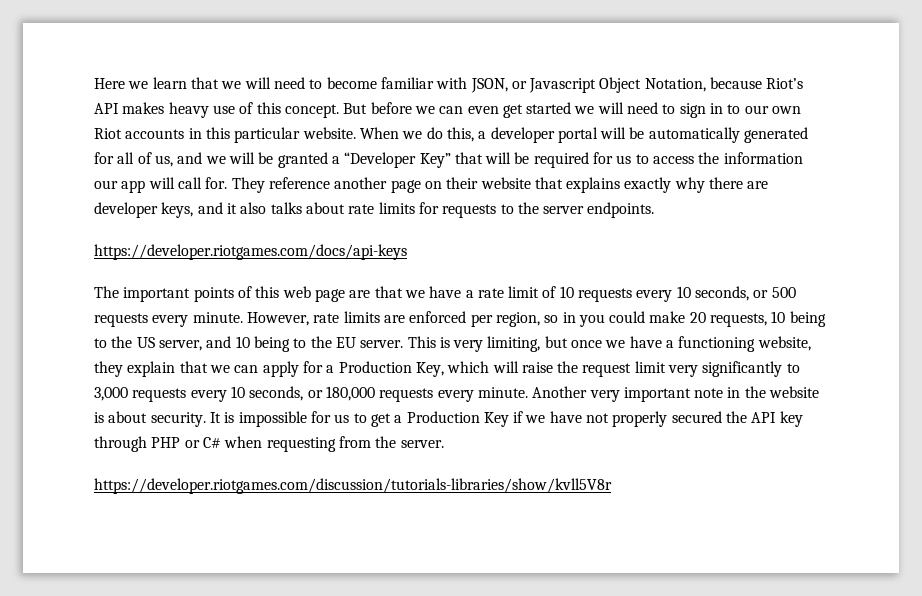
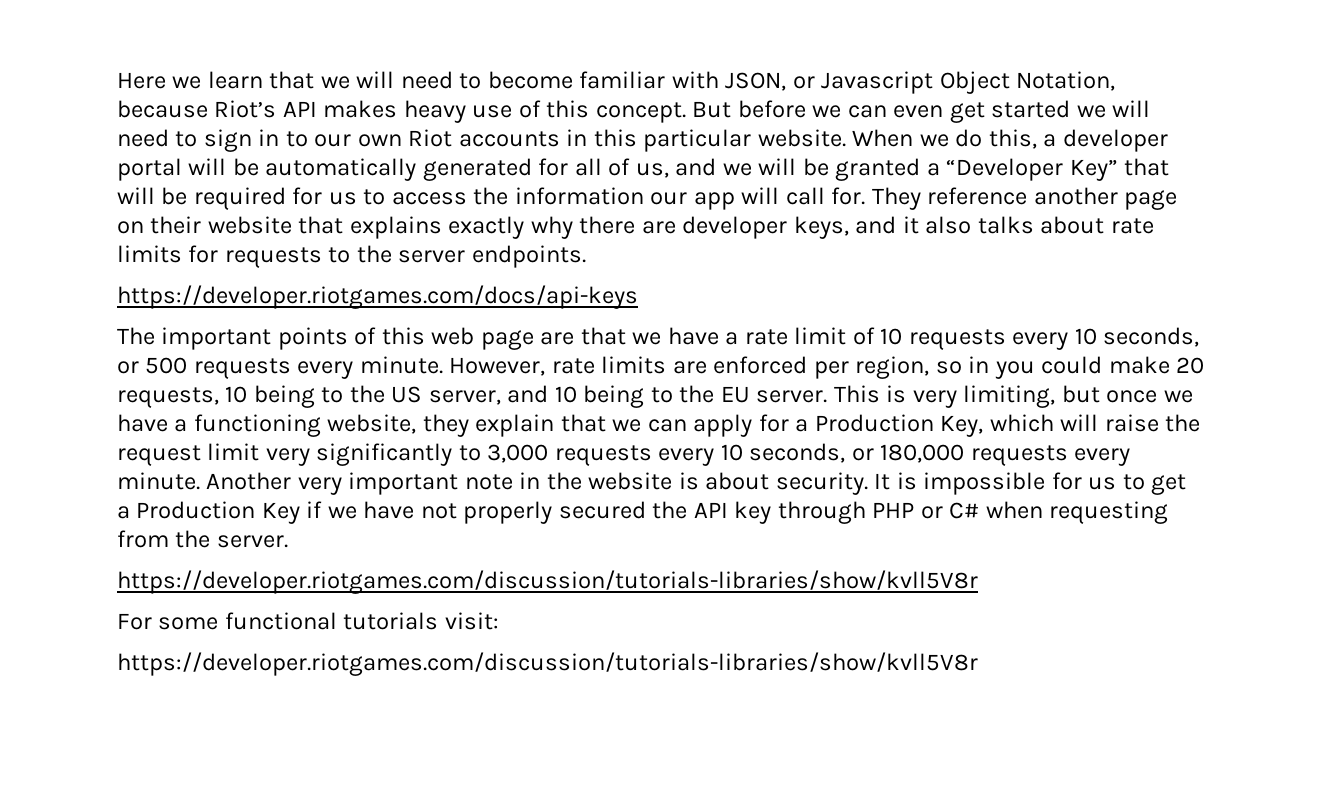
(612, 486) none -> [117,612,499,630] [117,652,978,676] // For some functional tutorials visit: // https://developer.riotgames.com/discussion/tutorials-libraries/show/kvll5V8r

